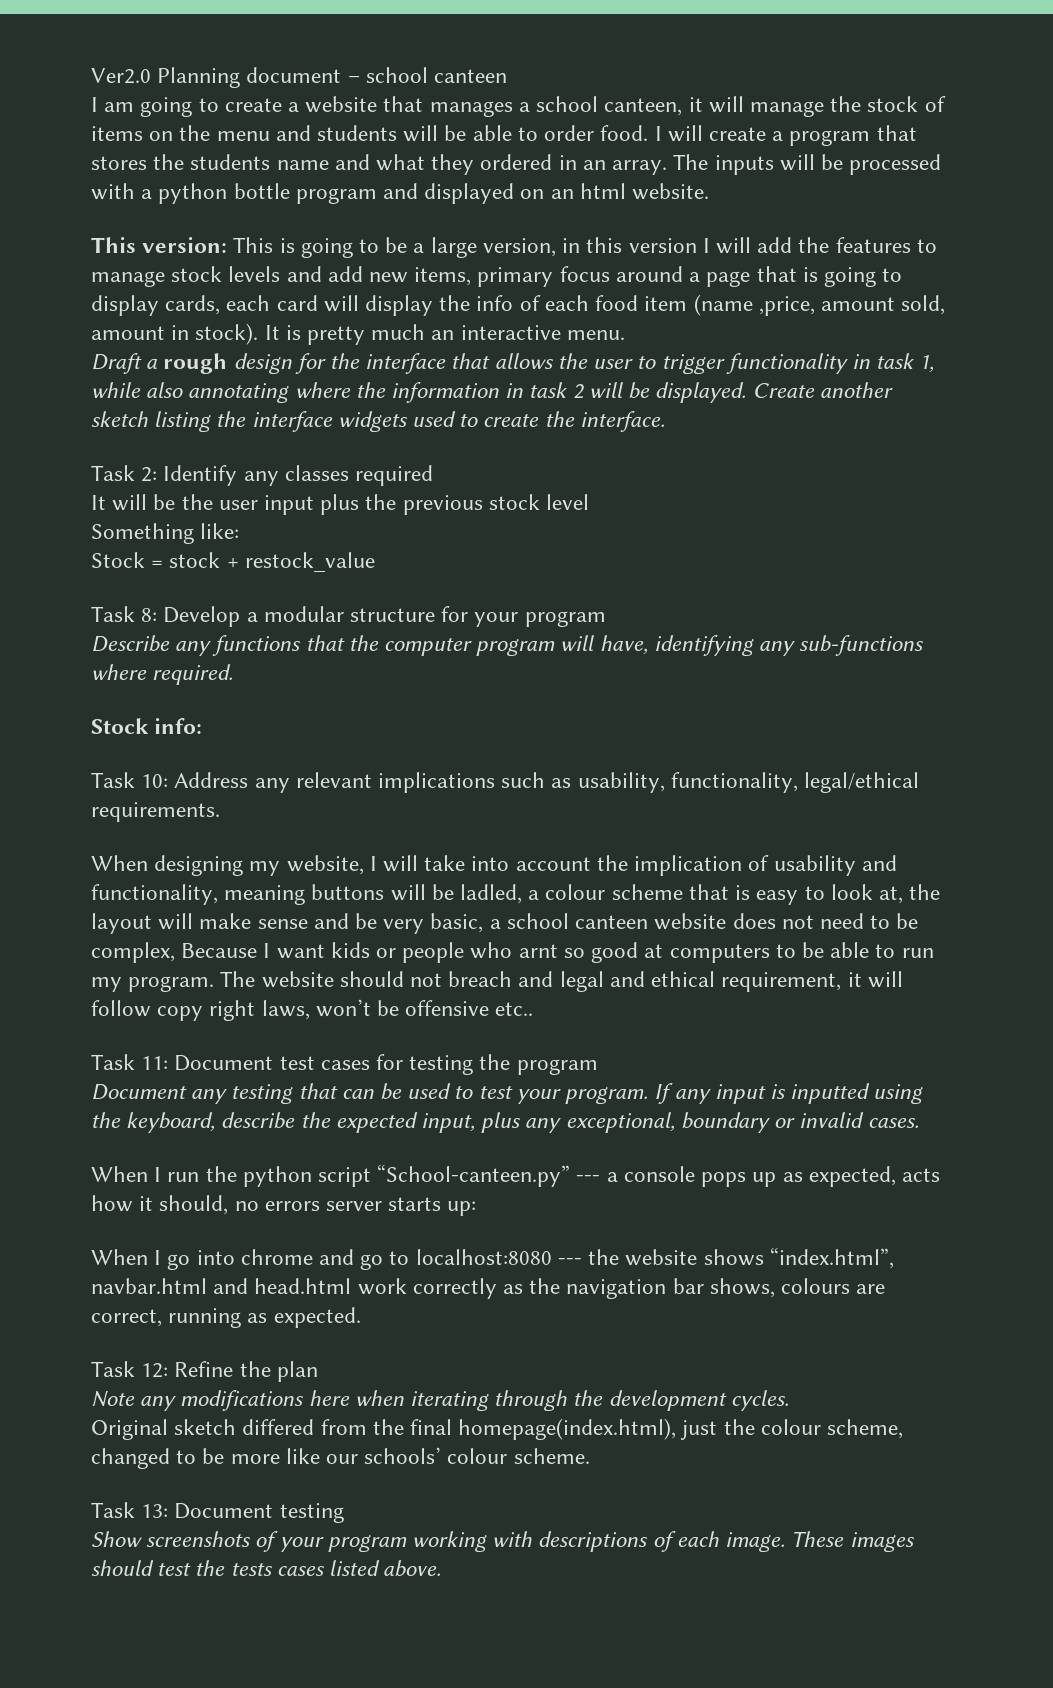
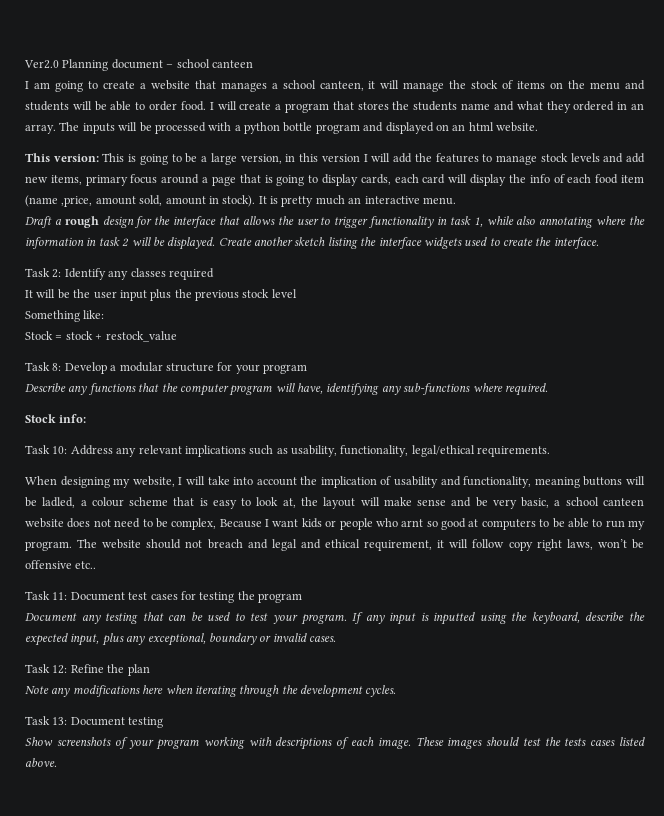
[91,1164,940,1187] [91,1195,477,1216] [91,1247,894,1270] [91,1278,886,1299] [91,1307,361,1328] // When I run the python script “School-canteen.py” --- a console pops up as expected, acts how it should, no errors server starts up: // When I go into chrome and go to localhost:8080 --- the website shows “index.html”, navbar.html and head.html work correctly as the navigation bar shows, colours are correct, running as expected. -> (336, 639) none
[91,1418,904,1440] [91,1447,590,1469] // Original sketch differed from the final homepage(index.html), just the colour scheme, changed to be more like our schools’ colour scheme. -> (397, 691) none

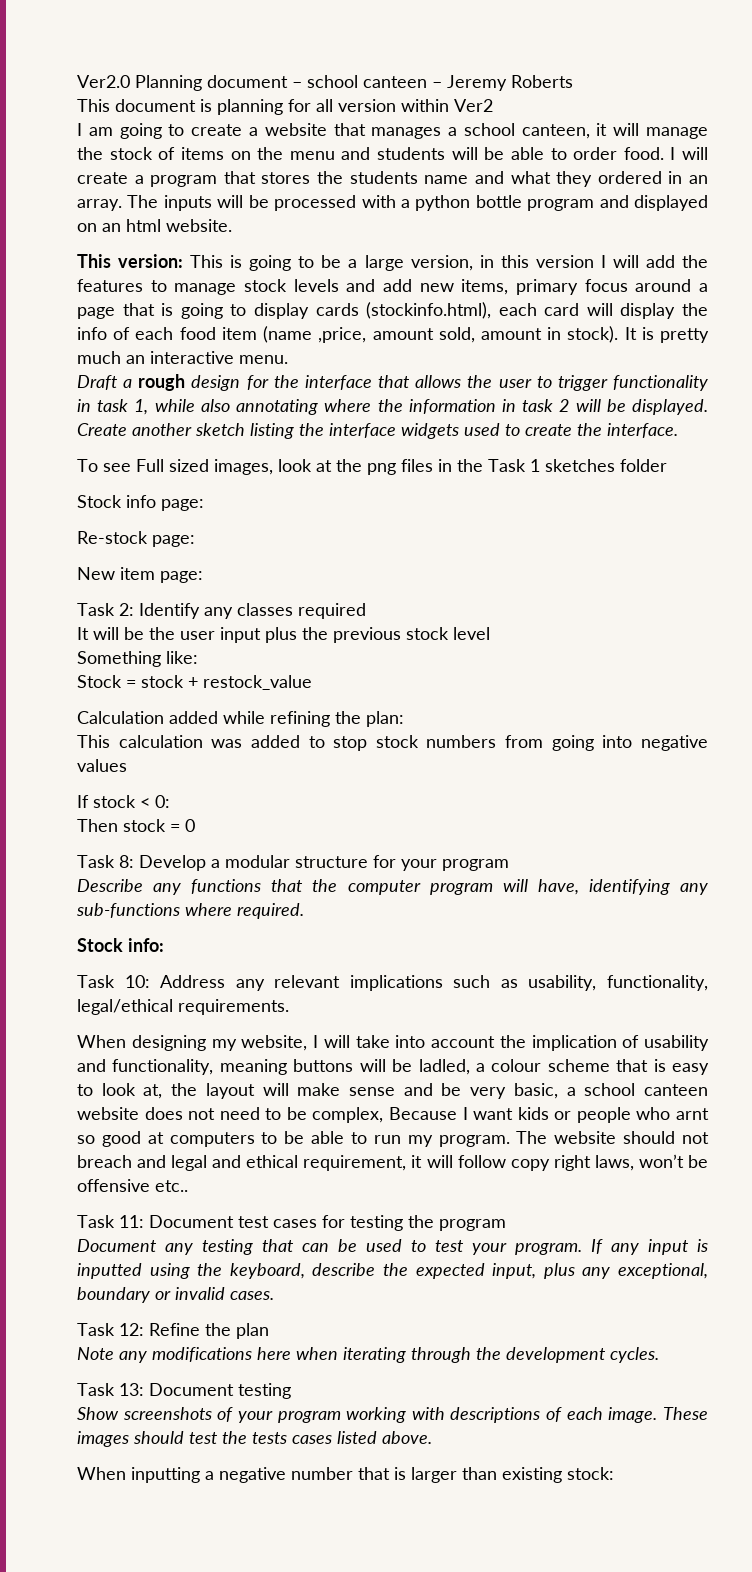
(253, 64) none -> [432,75,573,91] [77,99,493,115] – Jeremy Roberts // This document is planning for all version within Ver2
[360,174,391,185] cards, -> [315,302,492,319] cards (stockinfo.html),
(599, 243) none -> [77,459,667,475] [77,495,204,511] [77,531,195,547] [77,567,203,583] // To see Full sized images, look at the png files in the Task 1 sketches folder // Stock info page: // Re-stock page: // New item page:
(177, 336) none -> [77,711,404,727] [77,735,708,751] [77,759,127,772] [77,795,170,808] [77,819,195,832] // Calculation added while refining the plan: // This calculation was added to stop stock numbers from going into negative values // If stock < 0: // Then stock = 0
(57, 762) none -> [77,1467,614,1483] // When inputting a negative number that is larger than existing stock:

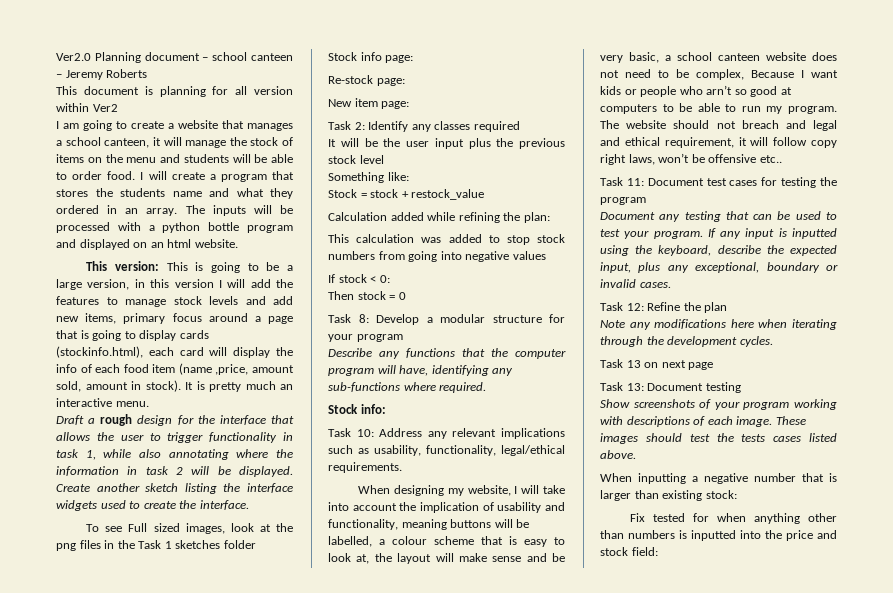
[418,1059,470,1075] ladled, -> [328,536,372,547] labelled,
[675,1108,709,1120] arnt -> [706,85,733,95] arn’t
(659, 1355) none -> [600,359,714,370] // Task 13 on next page
(614, 1473) none -> [630,513,837,524] [600,530,837,541] [600,547,658,556] // Fix tested for when anything other than numbers is inputted into the price and stock field:

